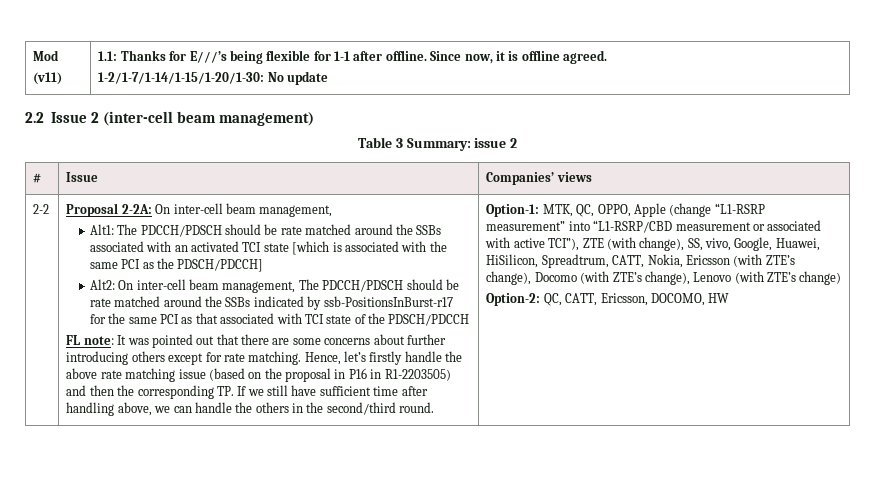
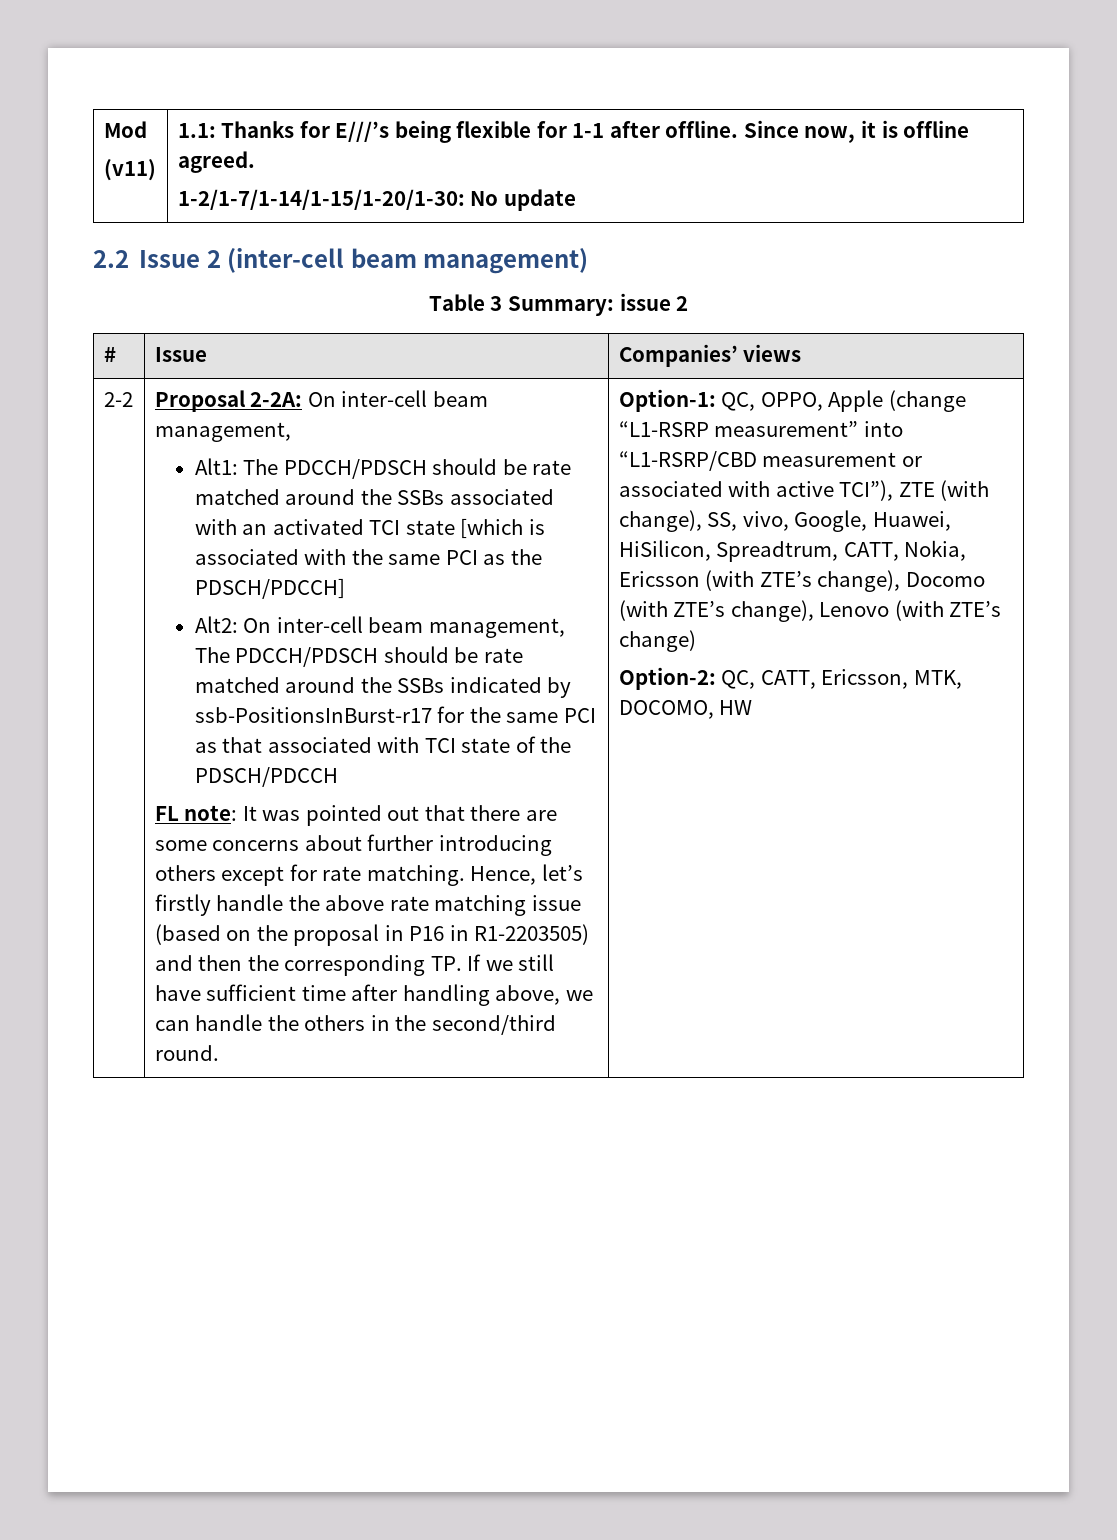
[542,204,573,217] MTK, -> (716, 400) none
(648, 299) none -> [913,670,962,689] MTK,

